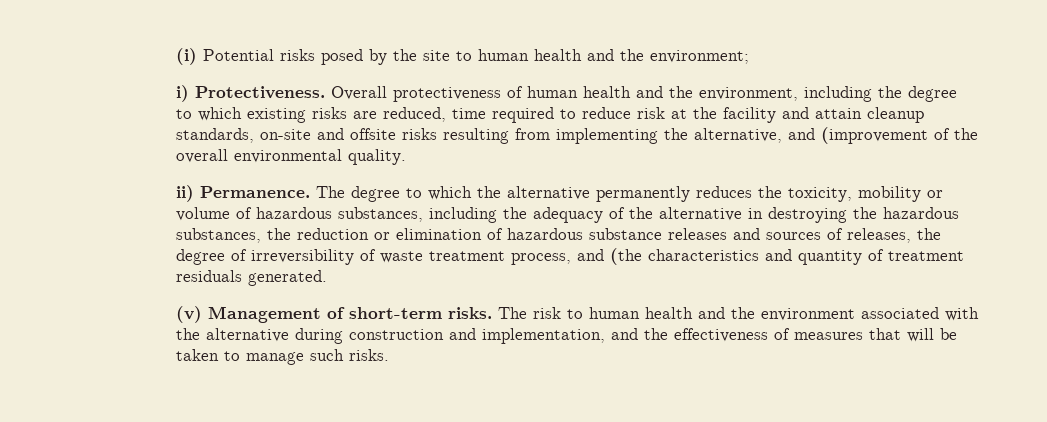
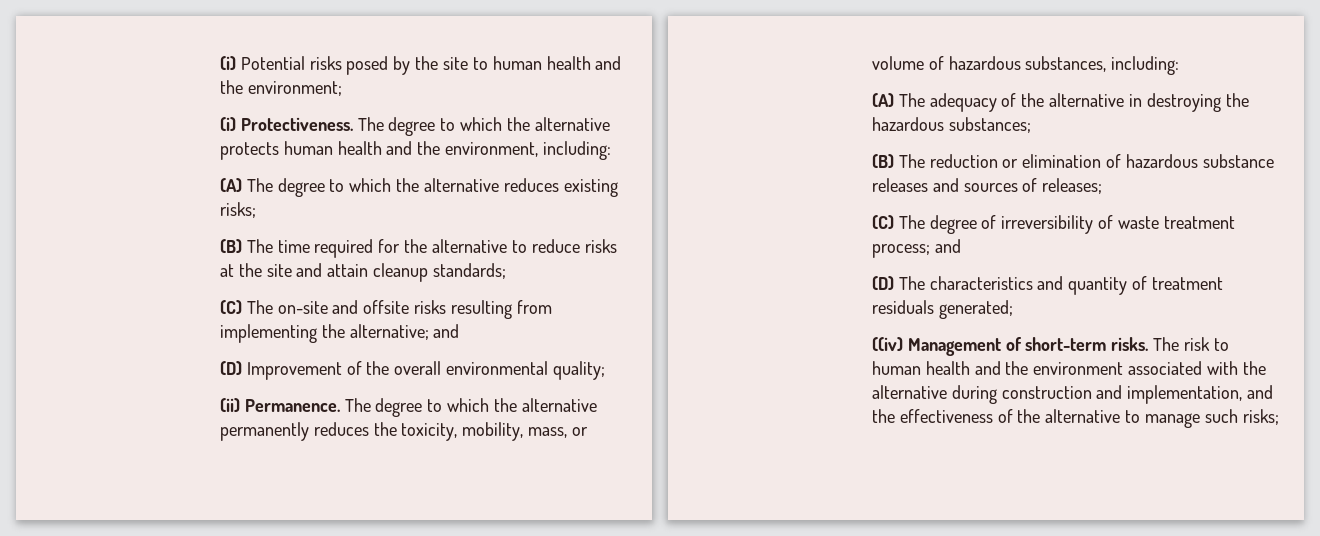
[176,85,524,102] i) Protectiveness. Overall protectiveness of -> [219,117,610,136] [219,142,279,160] (i) Protectiveness. The degree to which the alternative protects
[804,86,958,102] [176,107,555,123] including the degree to which existing risks are reduced, time required -> [542,141,611,160] [219,178,618,197] [219,202,256,218] [219,239,507,258] including: // (A) The degree to which the alternative reduces existing risks; // (B) The time required for the alternative
[637,107,666,119] risk -> [584,239,617,253] risks
[723,107,777,123] facility -> [266,264,292,277] site
[176,128,255,143] standards, -> [432,263,506,279] [219,300,273,315] standards; // (C) The
[694,127,929,144] alternative, and (improvement -> [349,324,460,340] [219,361,342,380] alternative; and // (D) Improvement
[348,149,407,165] [176,185,195,202] quality. // ii) -> [552,361,605,380] [219,398,240,413] quality; // (ii)
[858,186,922,202] mobility -> [462,422,568,441] mobility, mass,
[429,207,528,223] including the -> [1111,56,1180,75] [871,93,925,108] including: // (A) The
[176,228,292,243] substances, the -> [948,117,1031,133] [871,154,925,169] substances; // (B) The
[847,228,942,243] releases, the -> [1042,178,1103,194] [871,215,925,230] releases; // (C) The
[511,248,643,265] process, and (the -> [871,239,961,258] [871,276,925,291] process; and // (D) The
[248,270,328,286] [176,306,203,323] generated. // (v) -> [938,300,1013,319] [871,337,903,352] generated; // ((iv)
[794,328,958,342] [176,349,220,361] measures that will be taken -> [1017,409,1121,423] the alternative
[349,349,390,361] risks. -> [1242,409,1279,425] risks;

